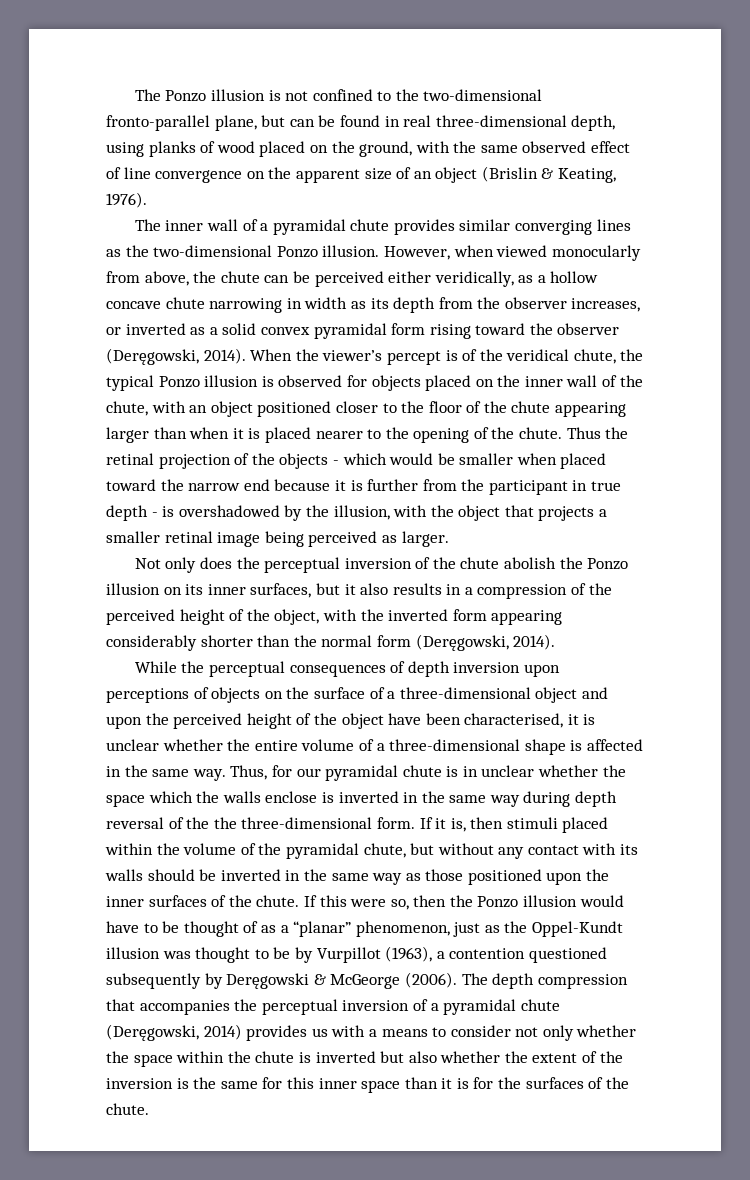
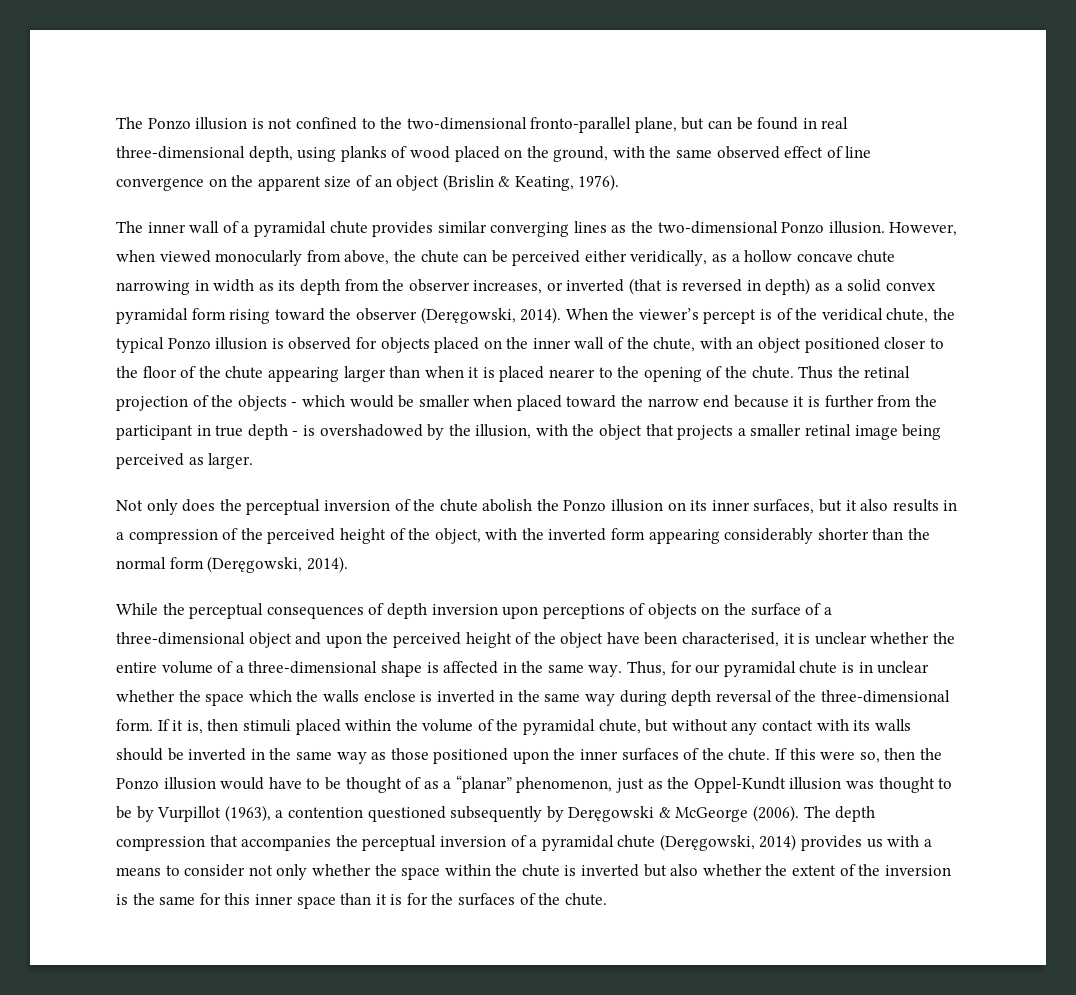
(186, 329) none -> [629,278,811,295] (that is reversed in depth)
[213,817,237,829] the -> (817, 696) none

